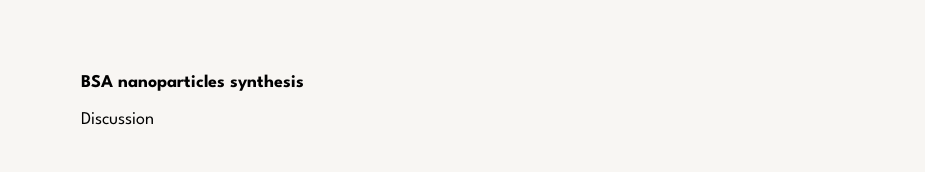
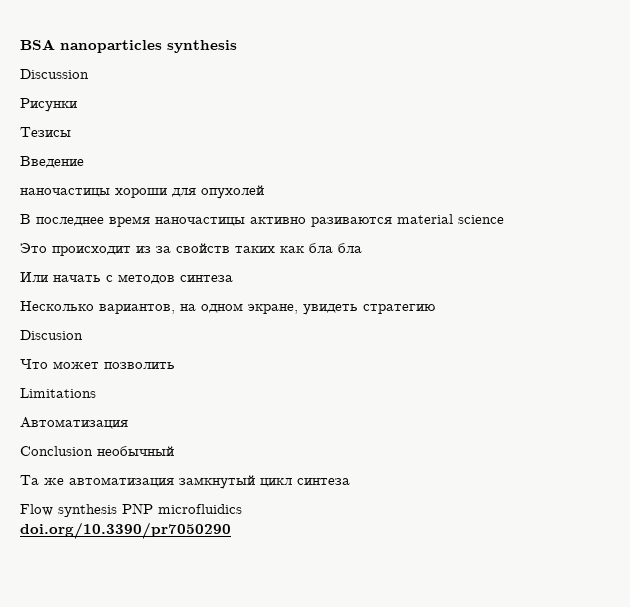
(154, 118) none -> [20,98,77,112] [20,127,71,137] [20,156,84,168] [20,185,264,199] [20,214,504,227] [20,243,362,256] [20,272,233,284] [20,301,435,315] [20,330,83,340] [20,359,175,369] [20,388,96,398] [20,417,128,429] [20,446,174,456] [20,475,350,489] [20,503,242,517] [20,522,231,539] // Рисунки // Тезисы // Введение // наночастицы хороши для опухолей // В последнее время наночастицы активно разиваются material science // Это происходит из за свойств таких как бла бла // Или начать с методов синтеза // Несколько вариантов, на одном экране, увидеть стратегию // Discusion // Что может позволить // Limitations // Автоматизация // Conclusion необычный // Та же автоматизация замкнутый цикл синтеза // Flow synthesis PNP microfluidics // doi.org/10.3390/pr7050290

